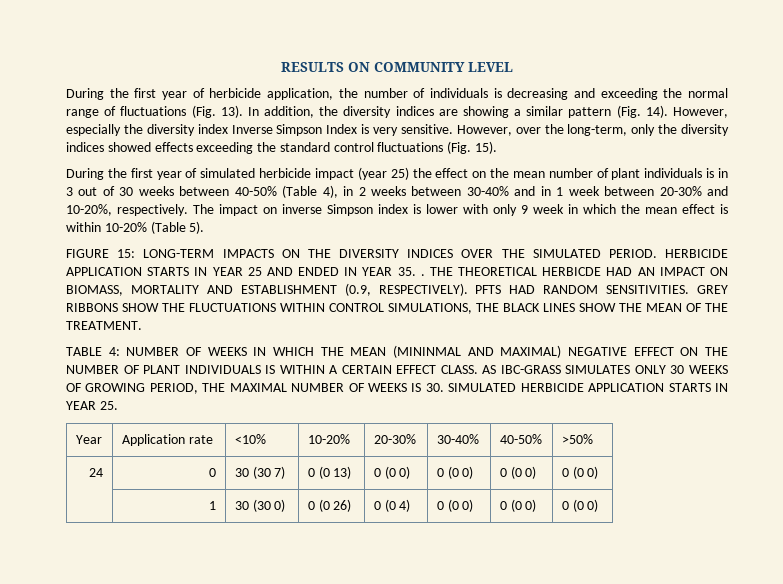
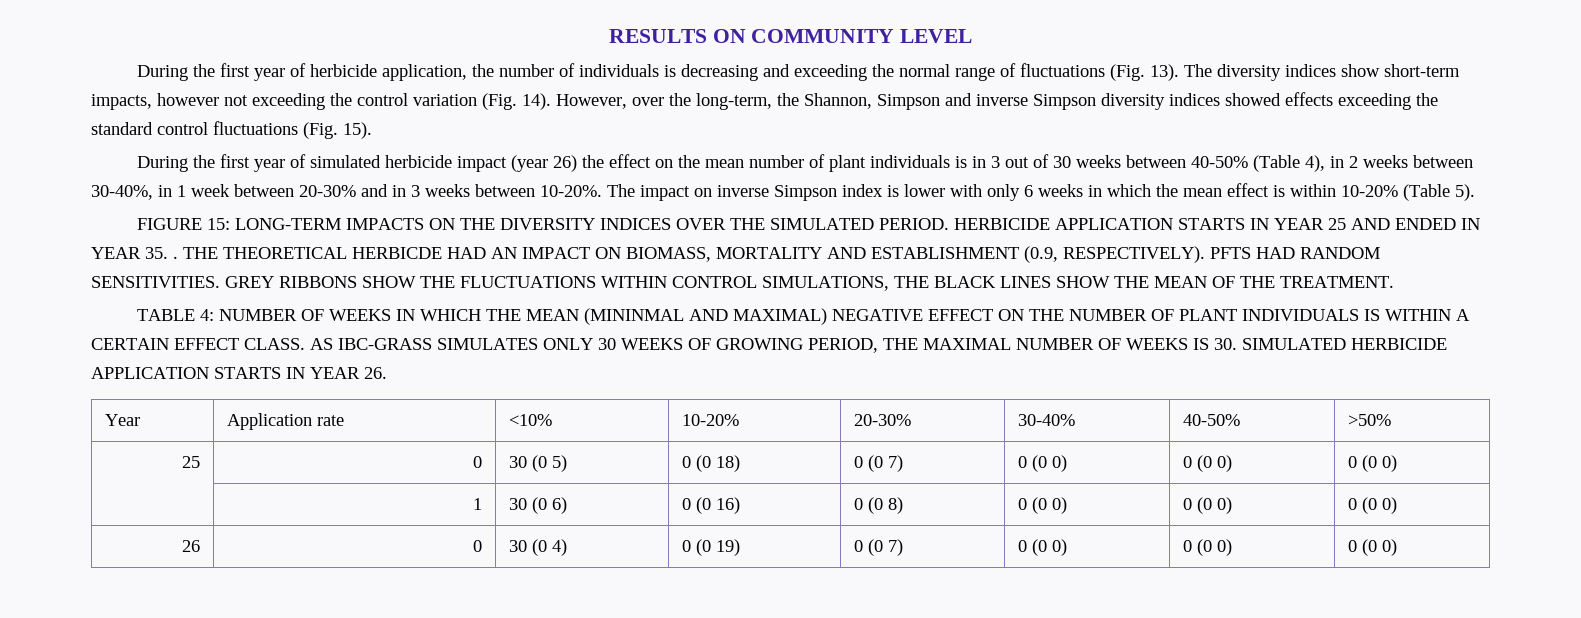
[247,105,728,118] [66,124,678,136] In addition, the diversity indices are showing a similar pattern (Fig. 14). However, especially the diversity index Inverse Simpson Index is very sensitive. However, over the long-term, only the -> [1184,64,1461,81] [91,93,1096,110] The diversity indices show short-term impacts, however not exceeding the control variation (Fig. 14). However, over the long-term, the Shannon, Simpson and inverse Simpson
[390,167,409,180] 25) -> [553,155,578,172] 26)
[466,186,536,196] 30-40% and -> [91,185,153,200] 30-40%,
[66,204,188,216] 10-20%, respectively. -> [392,184,602,197] in 3 weeks between 10-20%.
[521,204,564,214] 9 week -> [1024,184,1083,197] 6 weeks
[99,401,118,410] 25. -> [364,367,387,379] 26.
[89,468,104,477] [209,468,217,477] [234,466,286,479] [307,466,352,479] [373,466,411,479] 24 | 0 | 30 (30 7) | 0 (0 13) | 0 (0 0) -> [182,456,201,468] [473,456,483,468] [508,455,567,472] [681,455,740,472] [853,455,903,472] 25 | 0 | 30 (0 5) | 0 (0 18) | 0 (0 7)
[252,499,286,512] [307,499,352,512] [373,499,411,512] [436,499,474,512] [499,499,537,512] [561,499,599,512] (30 0) | 0 (0 26) | 0 (0 4) | 0 (0 0) | 0 (0 0) | 0 (0 0) -> [531,497,567,514] [681,497,740,514] [853,497,903,514] [1017,497,1067,514] [1182,497,1232,514] [1347,497,1397,514] [182,540,201,552] [473,540,483,552] [508,539,567,556] [681,539,740,556] [853,539,903,556] [1017,539,1067,556] [1182,539,1232,556] [1347,539,1397,556] (0 6) | 0 (0 16) | 0 (0 8) | 0 (0 0) | 0 (0 0) | 0 (0 0) // 26 | 0 | 30 (0 4) | 0 (0 19) | 0 (0 7) | 0 (0 0) | 0 (0 0) | 0 (0 0)

